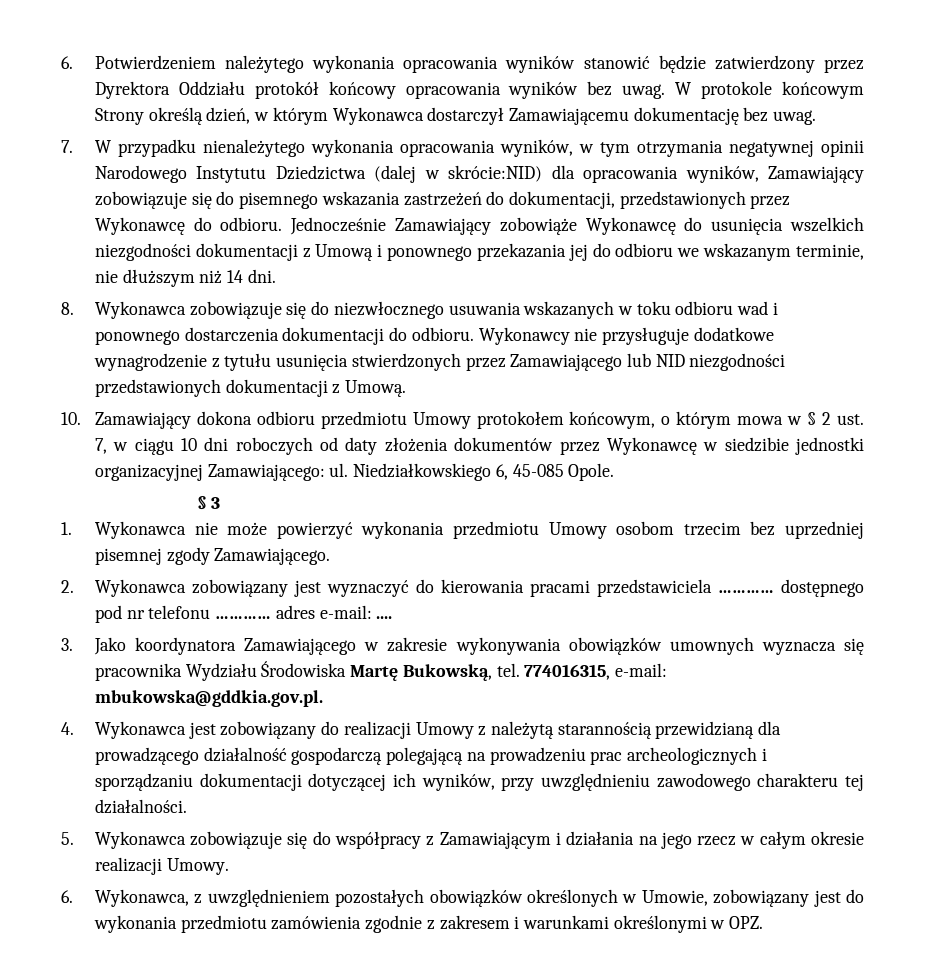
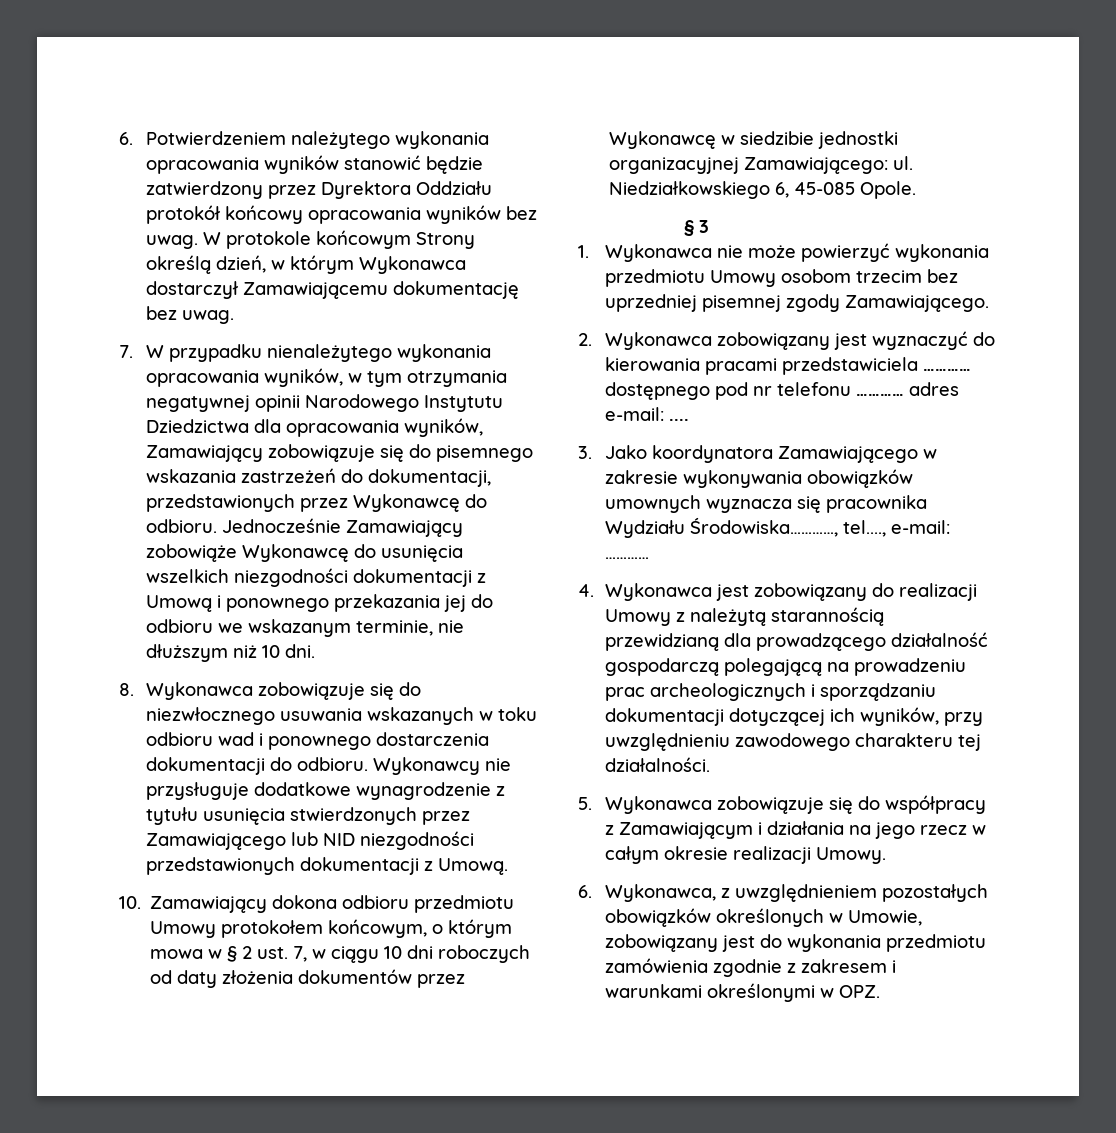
[374,165,543,183] (dalej w skrócie:NID) -> (249, 426) none
[227,270,244,283] 14 -> [261,645,280,658] 10
[261,661,667,681] [94,690,323,707] Środowiska Martę Bukowską, tel. 774016315, e-mail: mbukowska@gddkia.gov.pl. -> [689,517,950,537] [604,557,649,559] Środowiska…………, tel...., e-mail: …………

